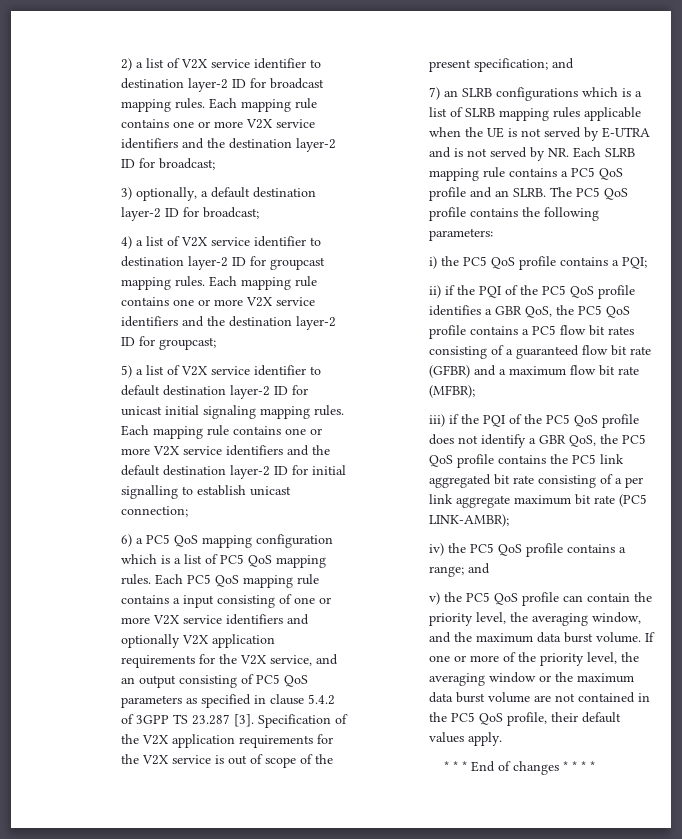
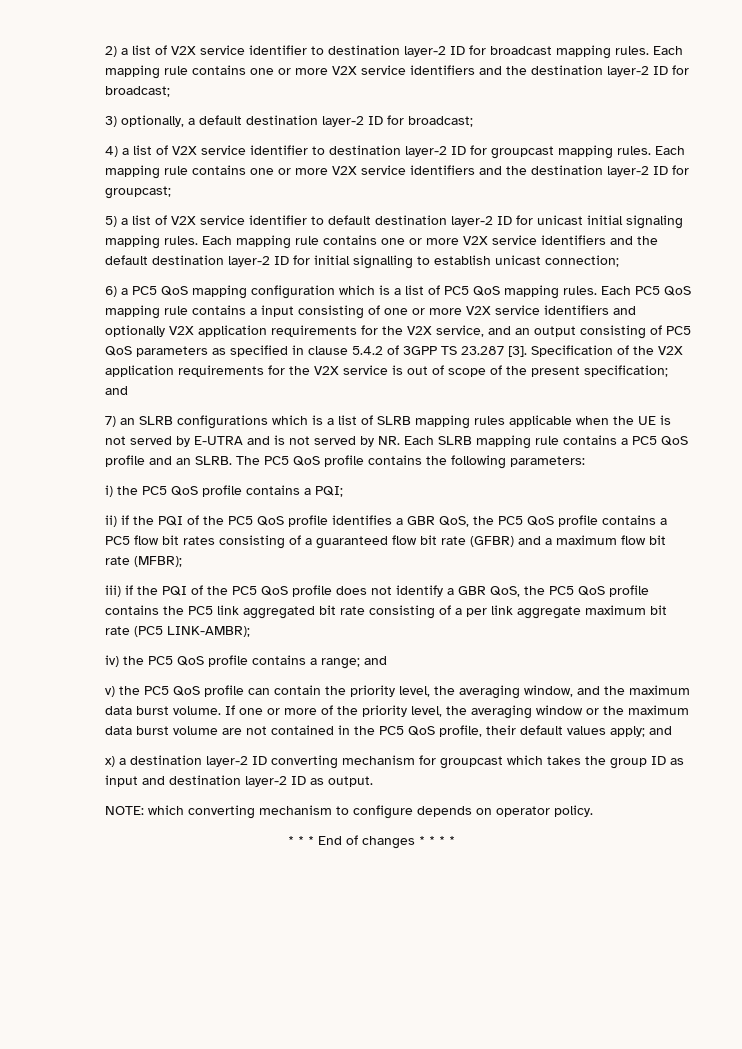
[467,732,502,746] apply. -> [609,726,672,737] [104,755,684,769] [104,775,373,787] [104,805,593,819] apply; and // x) a destination layer-2 ID converting mechanism for groupcast which takes the group ID as input and destination layer-2 ID as output. // NOTE: which converting mechanism to configure depends on operator policy.

